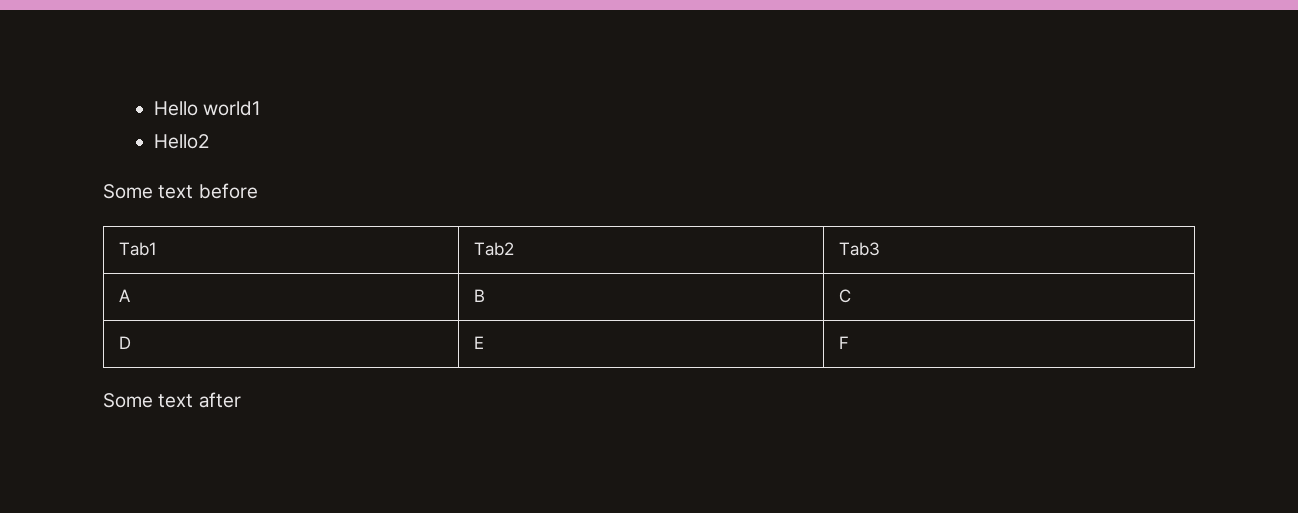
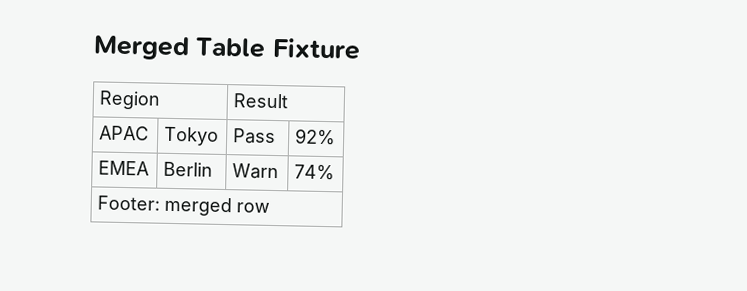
[153,101,261,116] [153,134,209,149] [103,183,258,199] [118,242,157,256] [473,242,514,256] [838,242,880,256] [118,289,130,302] [473,289,485,302] [838,289,851,303] [118,336,131,349] [473,336,484,349] [838,336,849,349] [103,392,241,408] Hello world1 // Hello2 // Some text before // Tab1 | Tab2 | Tab3 // A | B | C // D | E | F // Some text after -> [93,35,361,61] [99,90,162,110] [233,93,290,109] [99,125,150,141] [163,126,220,146] [233,128,277,145] [295,128,337,146] [98,160,150,176] [163,161,214,177] [232,163,280,180] [294,164,336,181] [97,195,271,217] Merged Table Fixture // Region | Result // APAC | Tokyo | Pass | 92% // EMEA | Berlin | Warn | 74% // Footer: merged row

